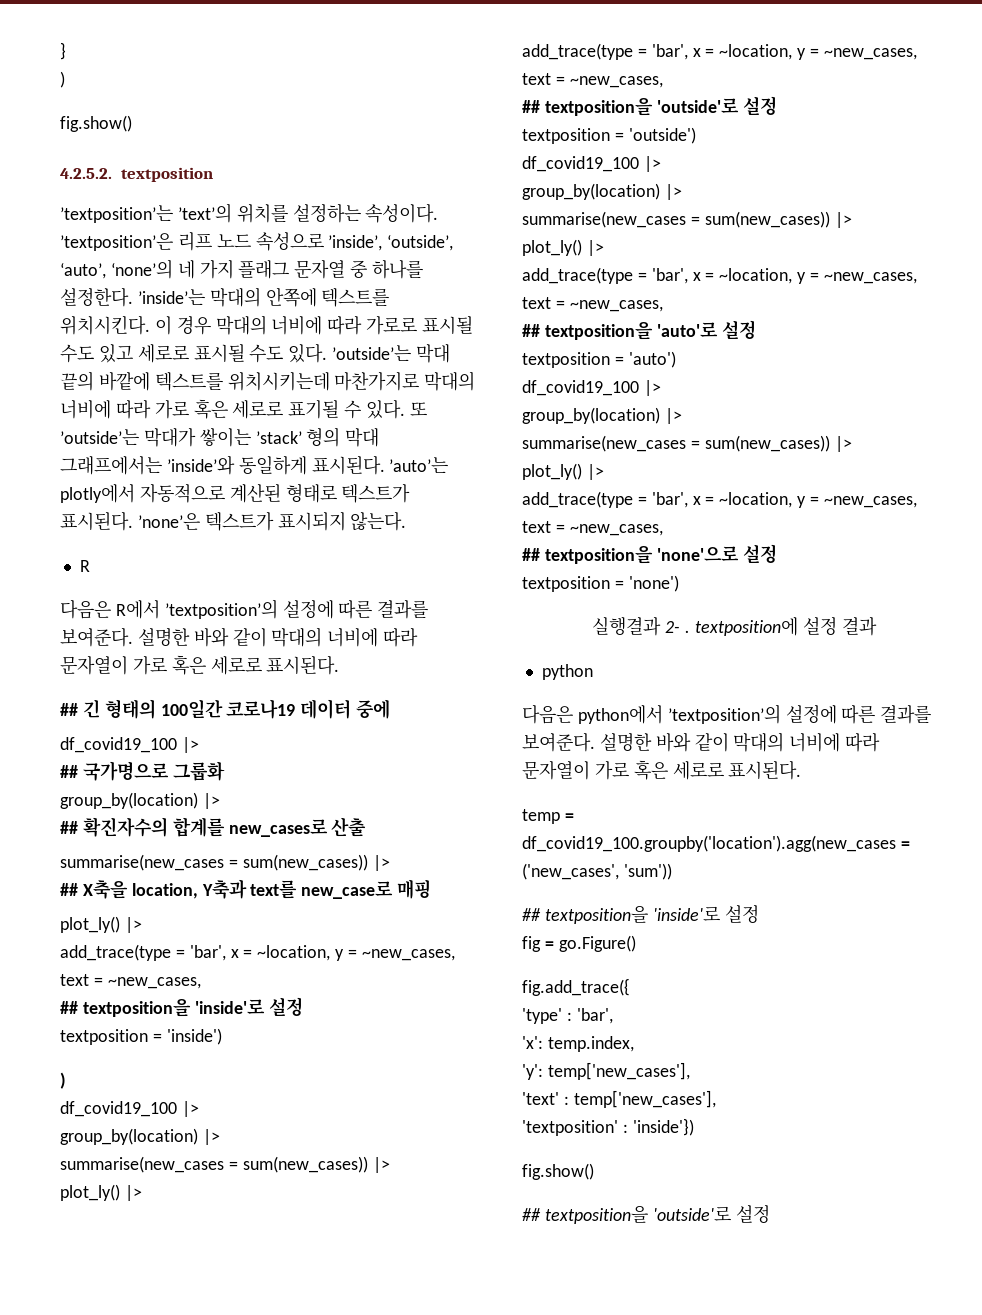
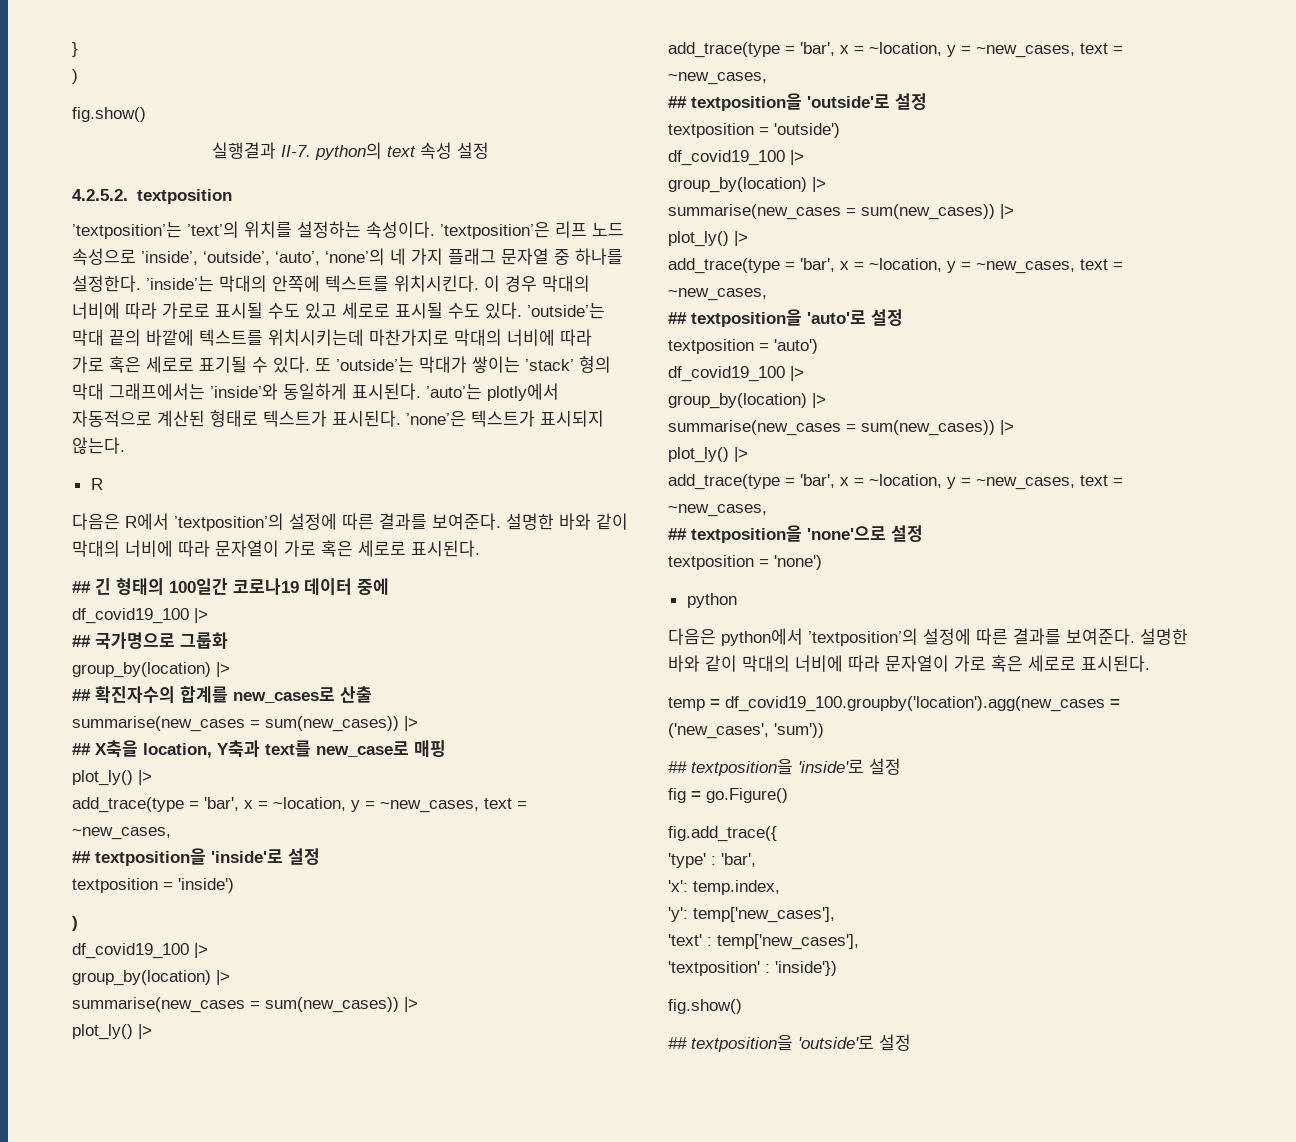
(132, 123) none -> [211,142,489,160] // 실행결과 II-7. python의 text 속성 설정
[592,617,877,636] // 실행결과 2- . textposition에 설정 결과 -> (822, 562) none

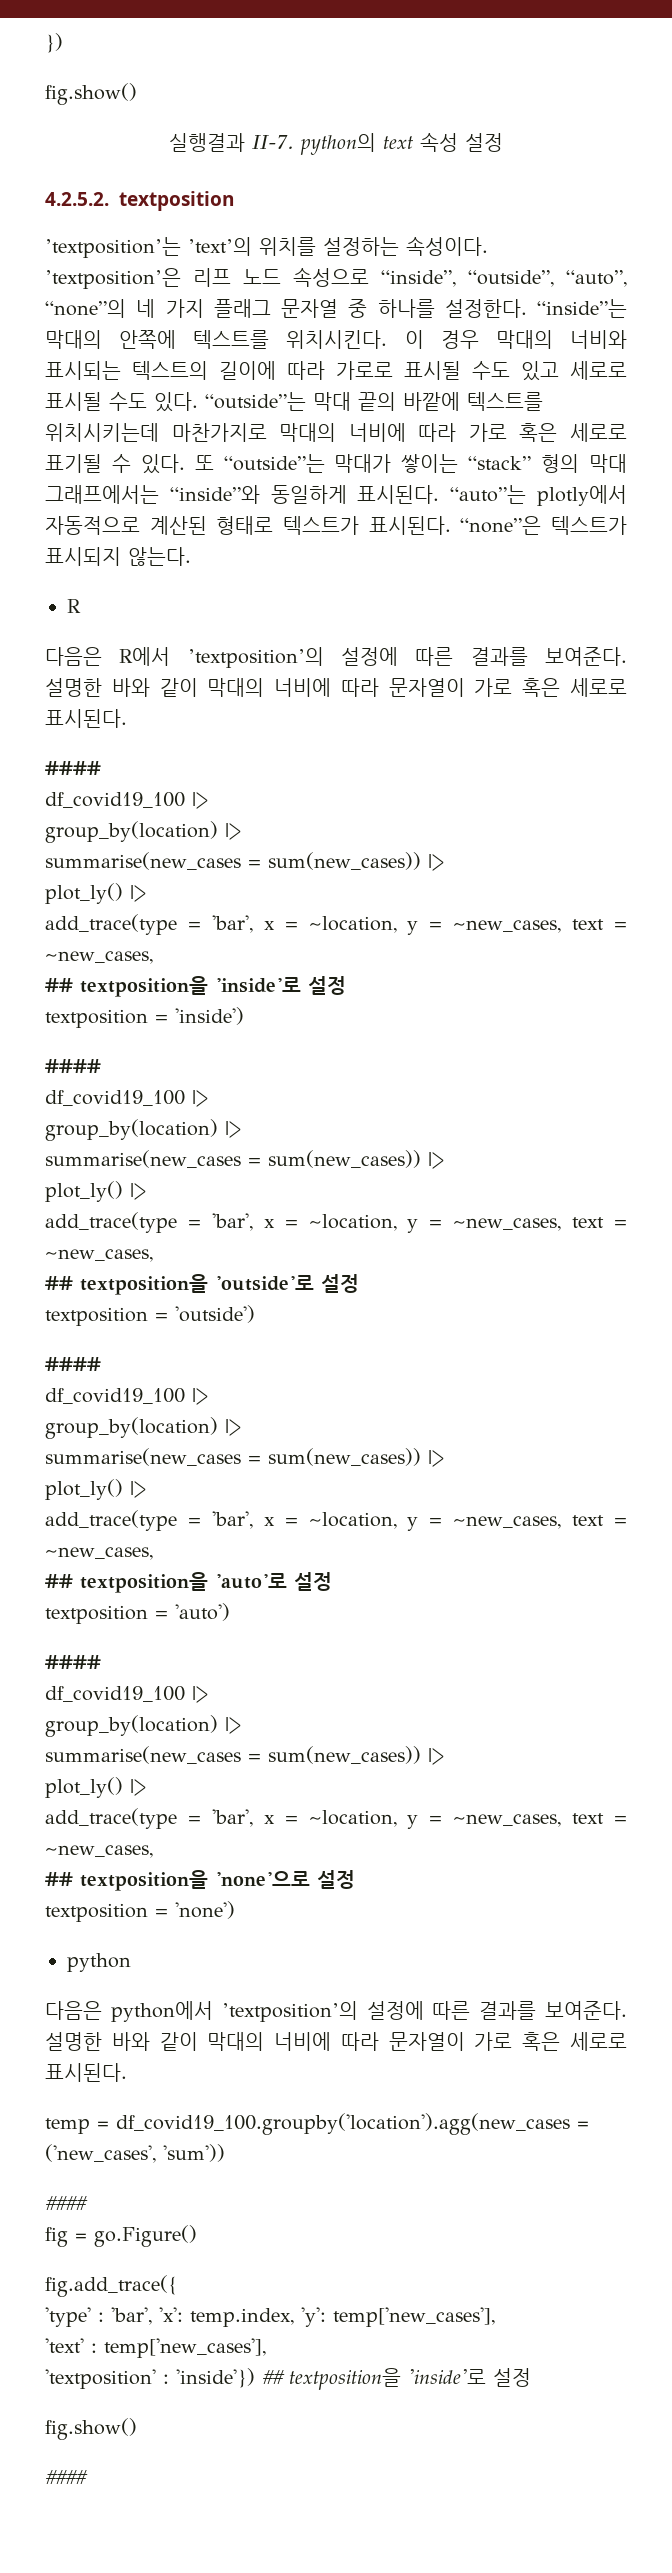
[72,42,78,57] [72,69,78,84] } // ) -> [45,33,63,53] })
[141,248,385,265] ’inside’, ‘outside’, ‘auto’, ‘none’의 -> [381,270,627,287] [45,299,126,318] “inside”, “outside”, “auto”, “none”의
[146,275,214,292] ’inside’는 -> [537,299,627,318] “inside”는
[72,302,120,319] 너비에 -> [570,330,628,349] [45,361,276,380] 너비와 표시되는 텍스트의 길이에
[527,302,605,319] ’outside’는 -> [205,392,306,411] “outside”는
[336,356,414,373] ’outside’는 -> [223,454,325,473] “outside”는
[525,359,574,371] ’stack’ -> [468,456,532,470] “stack”
[210,383,278,400] ’inside’와 -> [169,485,260,504] “inside”와
[426,383,482,400] ’auto’는 -> [450,485,527,504] “auto”는
[406,411,466,427] ’none’은 -> [460,516,542,535] “none”은
[72,578,389,595] [72,608,208,624] [72,632,228,649] [72,662,230,678] [72,686,372,703] [72,716,418,732] [72,740,446,758] ## 긴 형태의 100일간 코로나19 데이터 중에 // df_covid19_100 |> // ## 국가명으로 그룹화 // group_by(location) |> // ## 확진자수의 합계를 new_cases로 산출 // summarise(new_cases = sum(new_cases)) |> // ## X축을 location, Y축과 text를 new_case로 매핑 -> [45,761,101,775] [45,792,208,809] [45,821,241,843] [45,852,444,871] #### // df_covid19_100 |> // group_by(location) |> // summarise(new_cases = sum(new_cases)) |>
[72,916,78,931] ) -> [45,1059,101,1073] ####
(840, 130) none -> [45,1357,101,1371] // ####
(818, 346) none -> [45,1655,101,1669] // ####
[668,758,901,776] ## textposition을 'inside'로 설정 -> [45,2196,88,2210] ####
(756, 860) // -> (152, 2316) none
(780, 887) // -> (294, 2317) none
[668,999,742,1014] [668,1034,911,1052] // fig.show() // ## textposition을 'outside'로 설정 -> [262,2368,531,2390] [45,2418,137,2440] [45,2470,88,2484] ## textposition을 'inside'로 설정 // fig.show() // ####

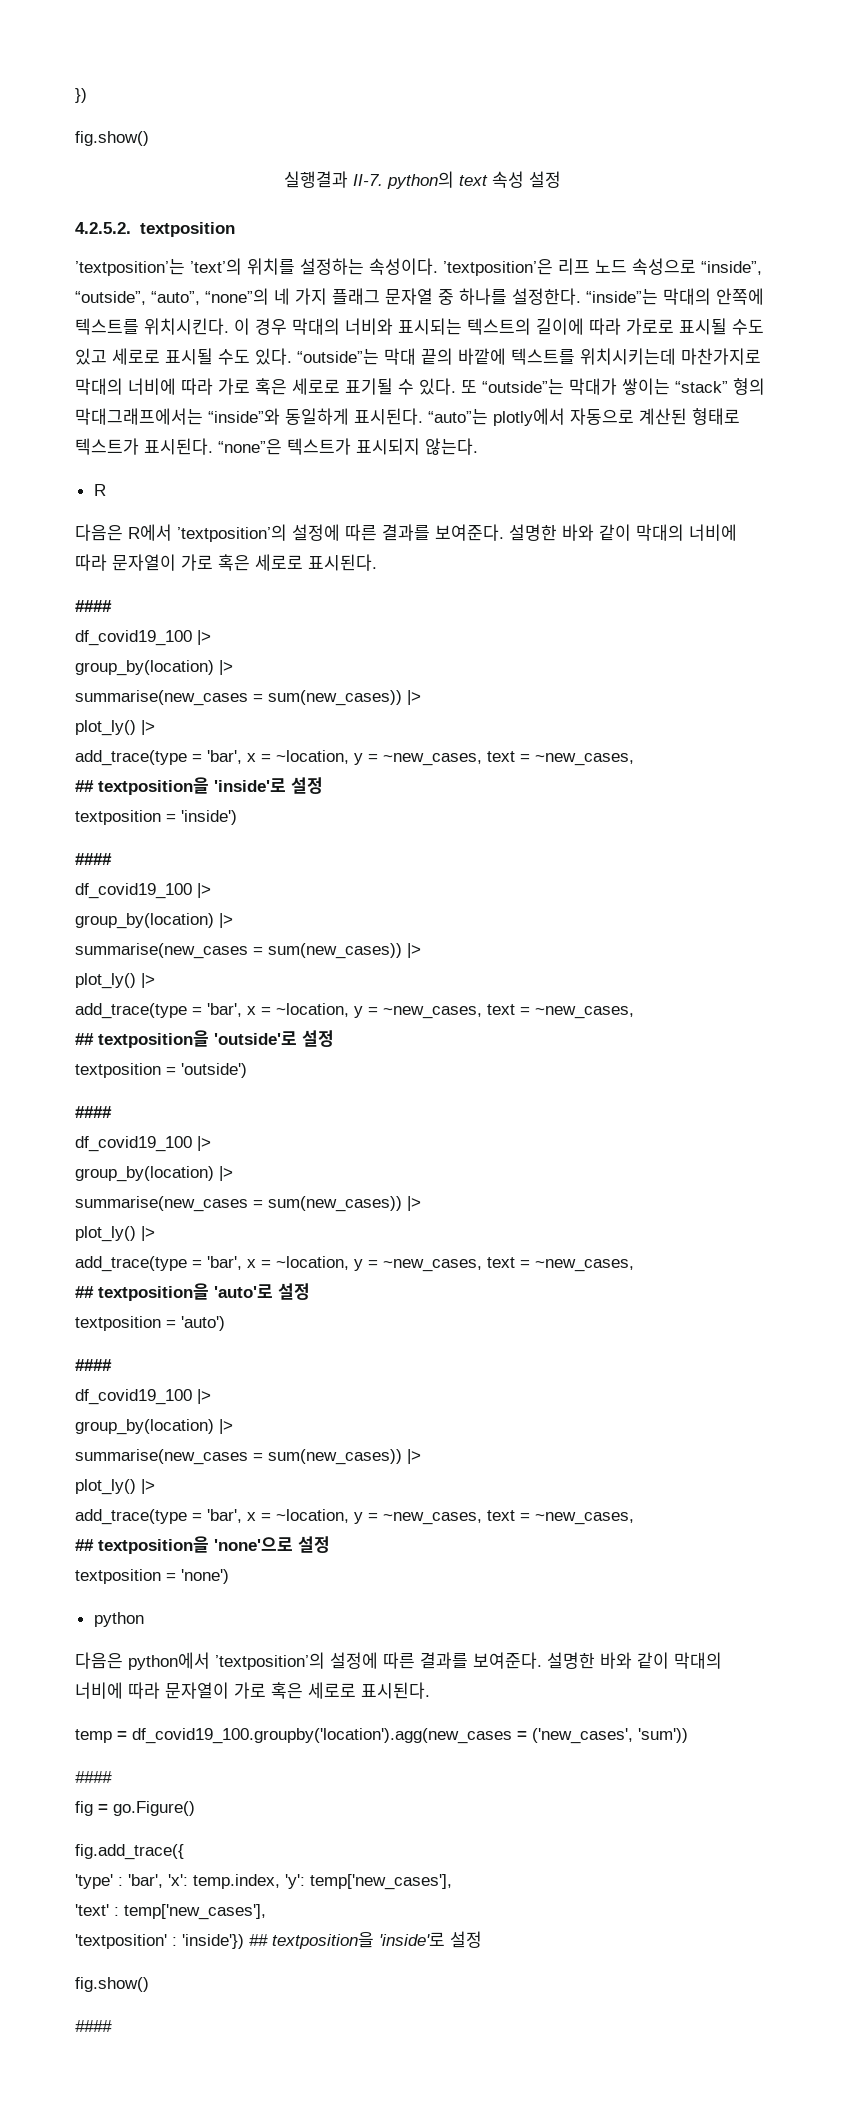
[589,454,628,473] [45,485,159,504] 막대 그래프에서는 -> [75,408,203,425] 막대그래프에서는
[45,516,140,535] 자동적으로 -> [570,408,634,425] 자동으로

